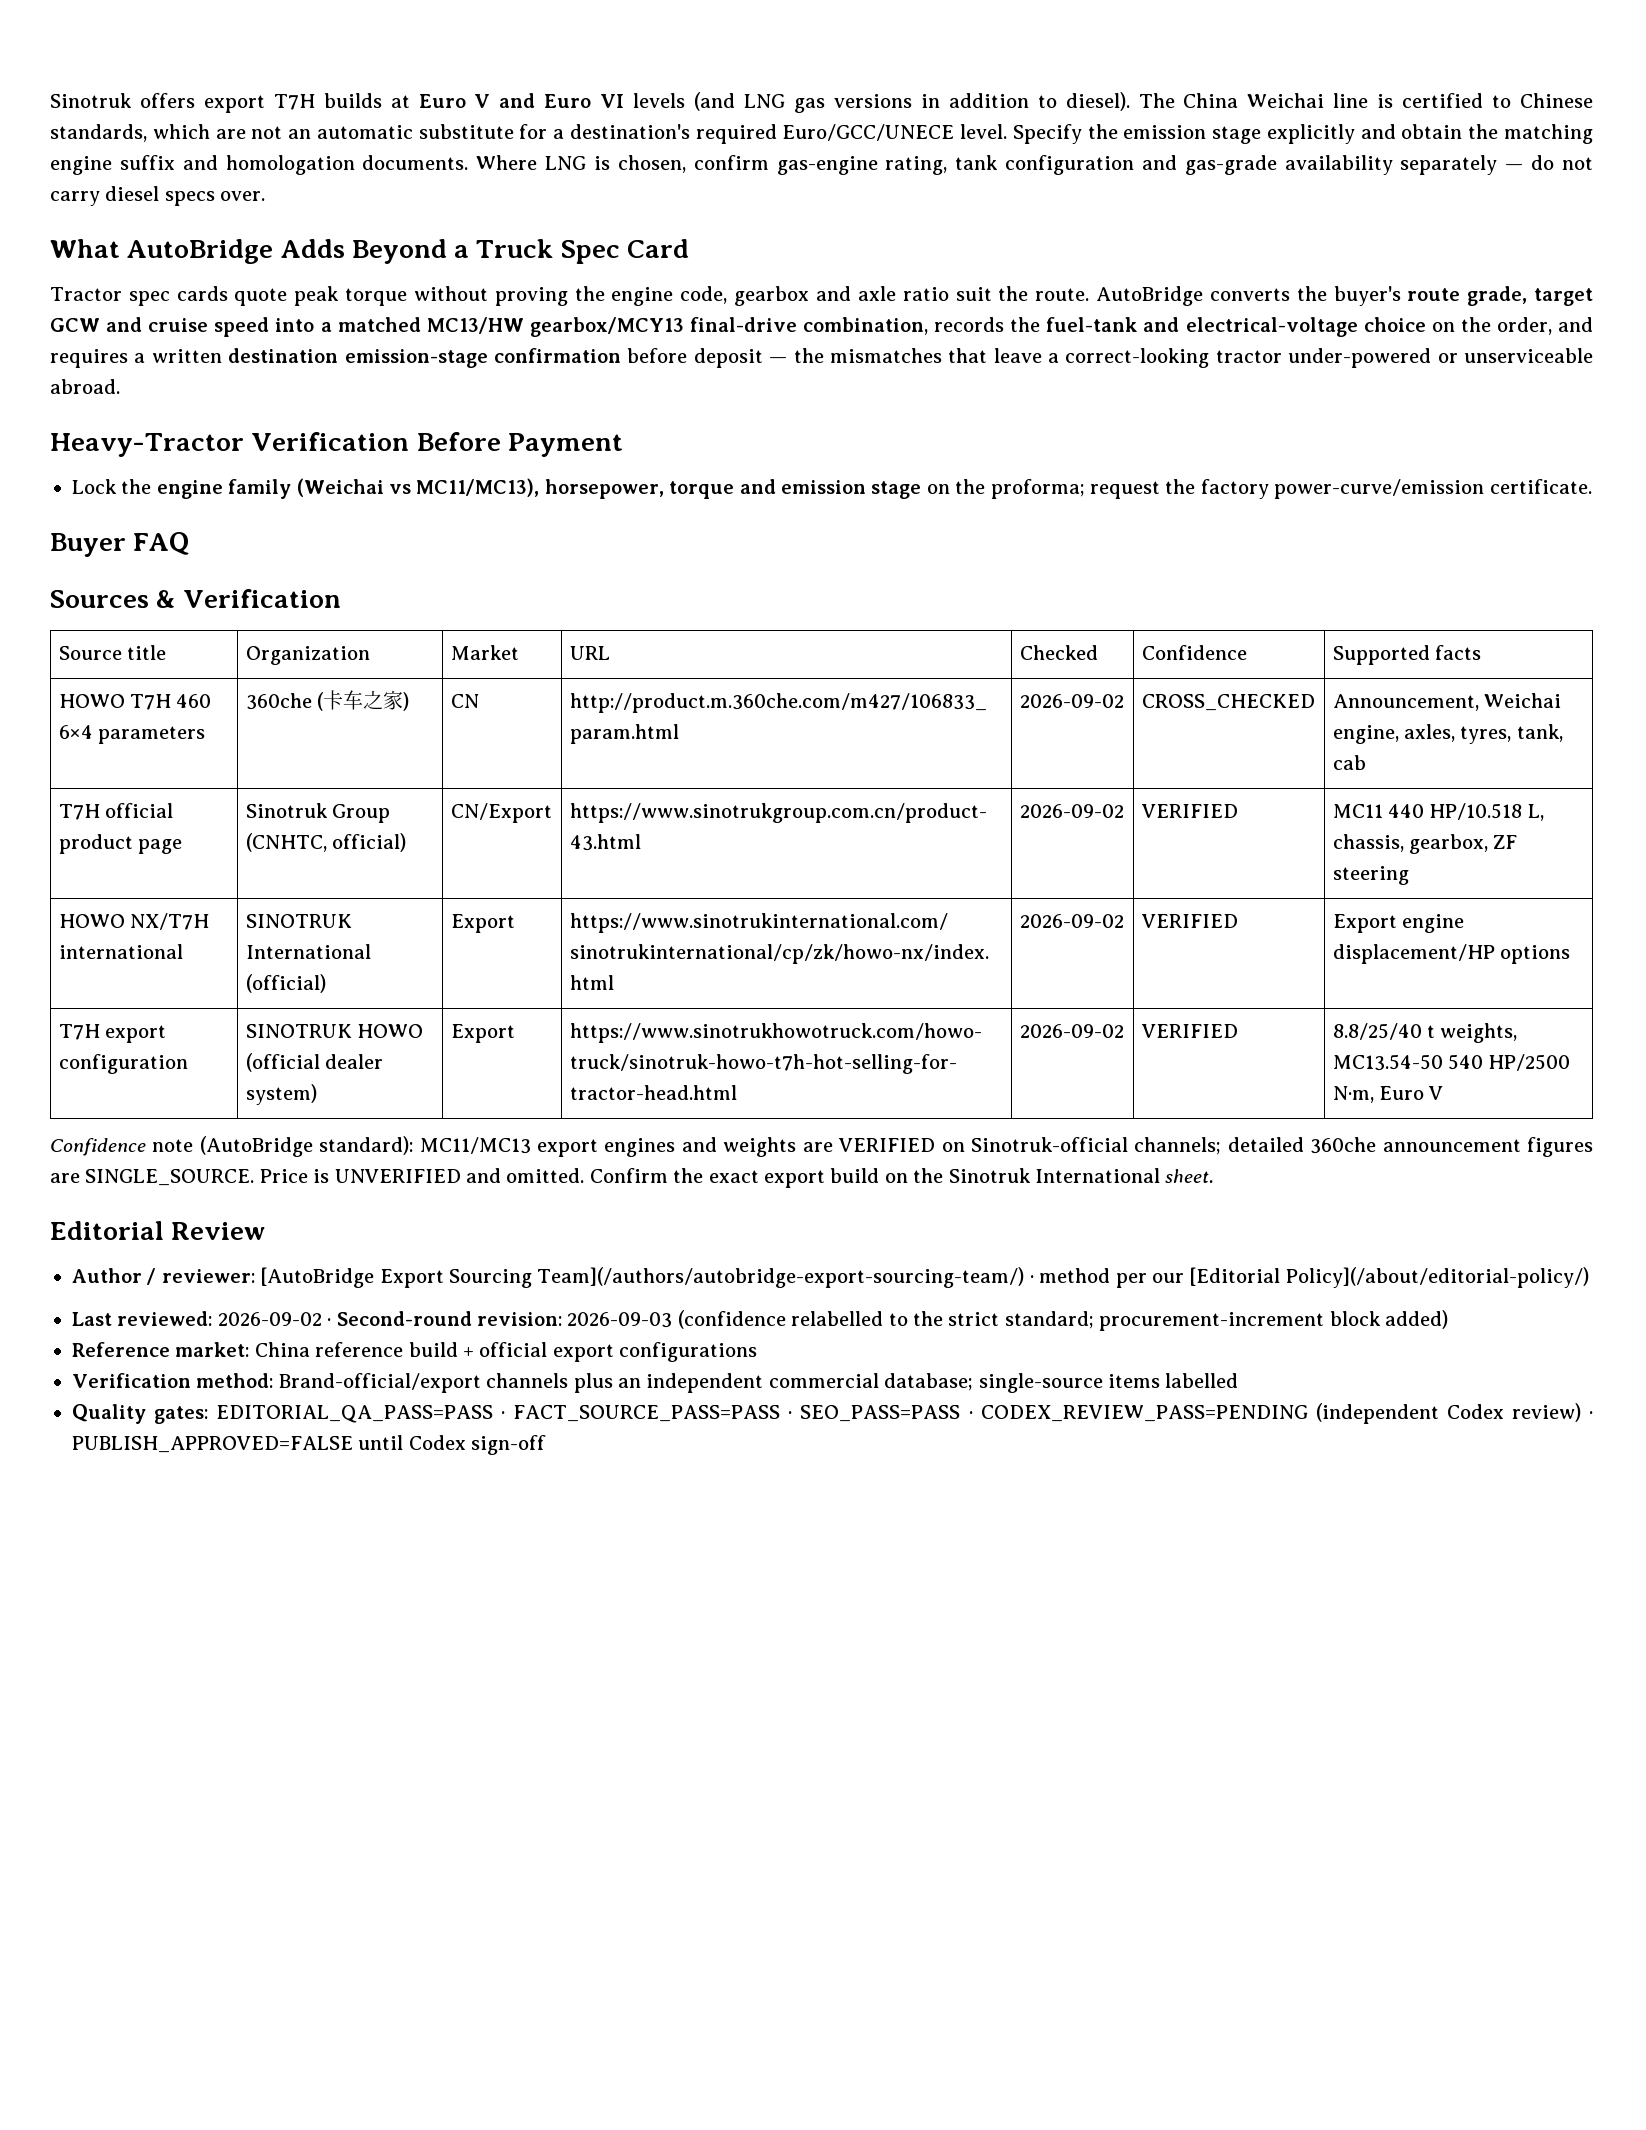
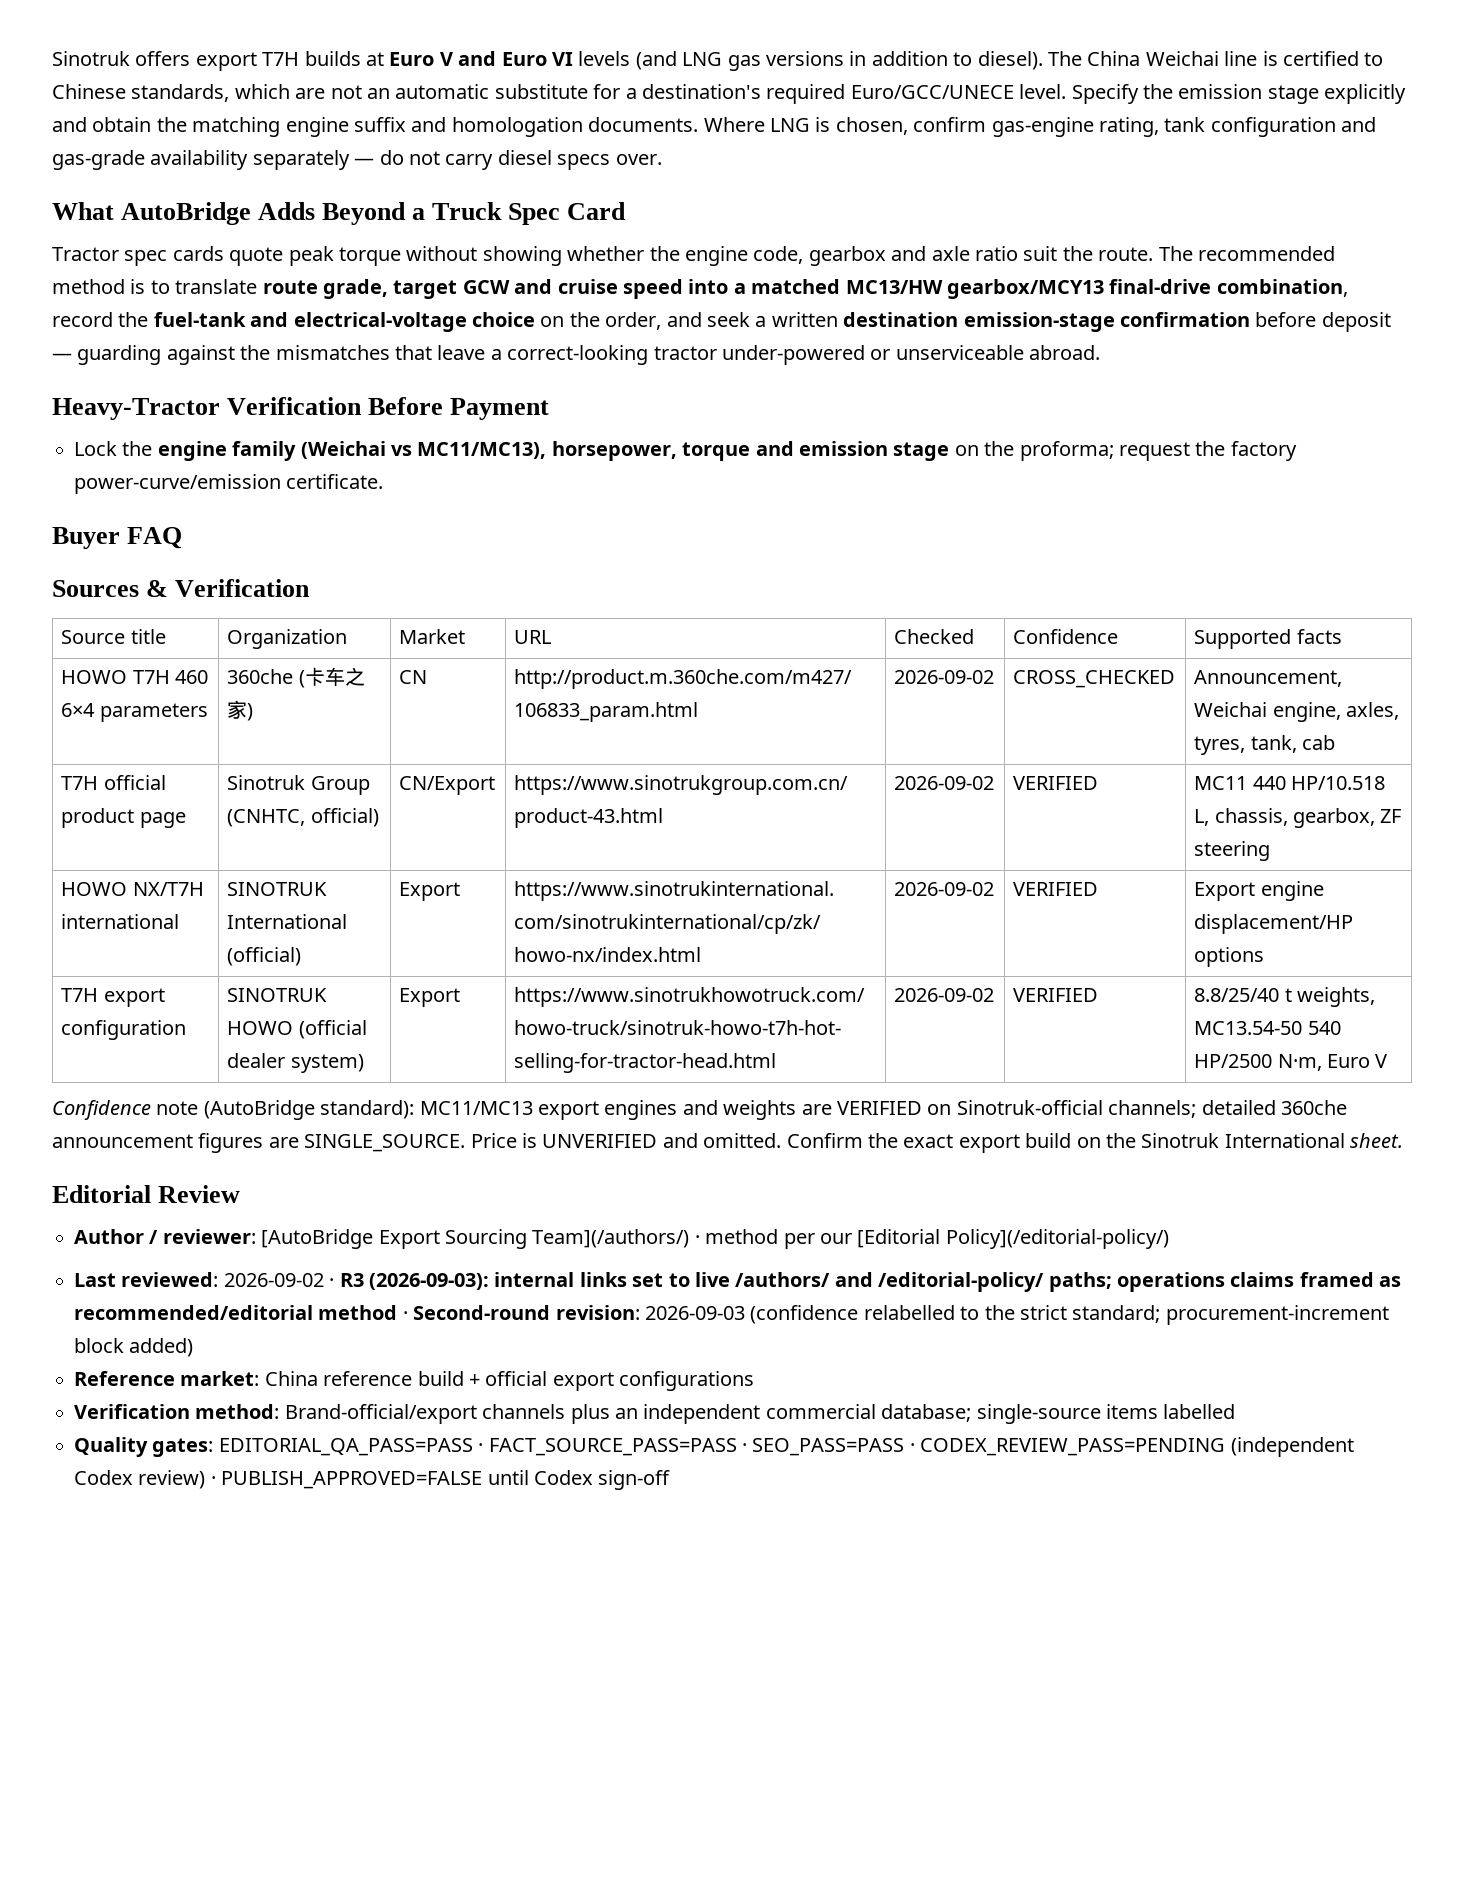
[494,287,568,306] proving -> [482,246,645,266] showing whether
[1095,286,1401,306] AutoBridge converts the buyer's -> [1158,246,1335,261] [52,279,258,294] The recommended method is to translate
[934,317,1005,332] records -> [52,312,113,327] record
[50,349,128,368] requires -> [706,312,750,327] seek
(788, 360) none -> [77,345,235,365] guarding against
[537,1267,1025,1288] Team](/authors/autobridge-export-sourcing-team/) -> [532,1229,690,1248] Team](/authors/)
[1285,1267,1589,1288] Policy](/about/editorial-policy/) -> [945,1229,1169,1249] Policy](/editorial-policy/)
(332, 1322) none -> [339,1272,1402,1292] [74,1305,408,1320] R3 (2026-09-03): internal links set to live /authors/ and /editorial-policy/ paths; operations claims framed as recommended/editorial method ·

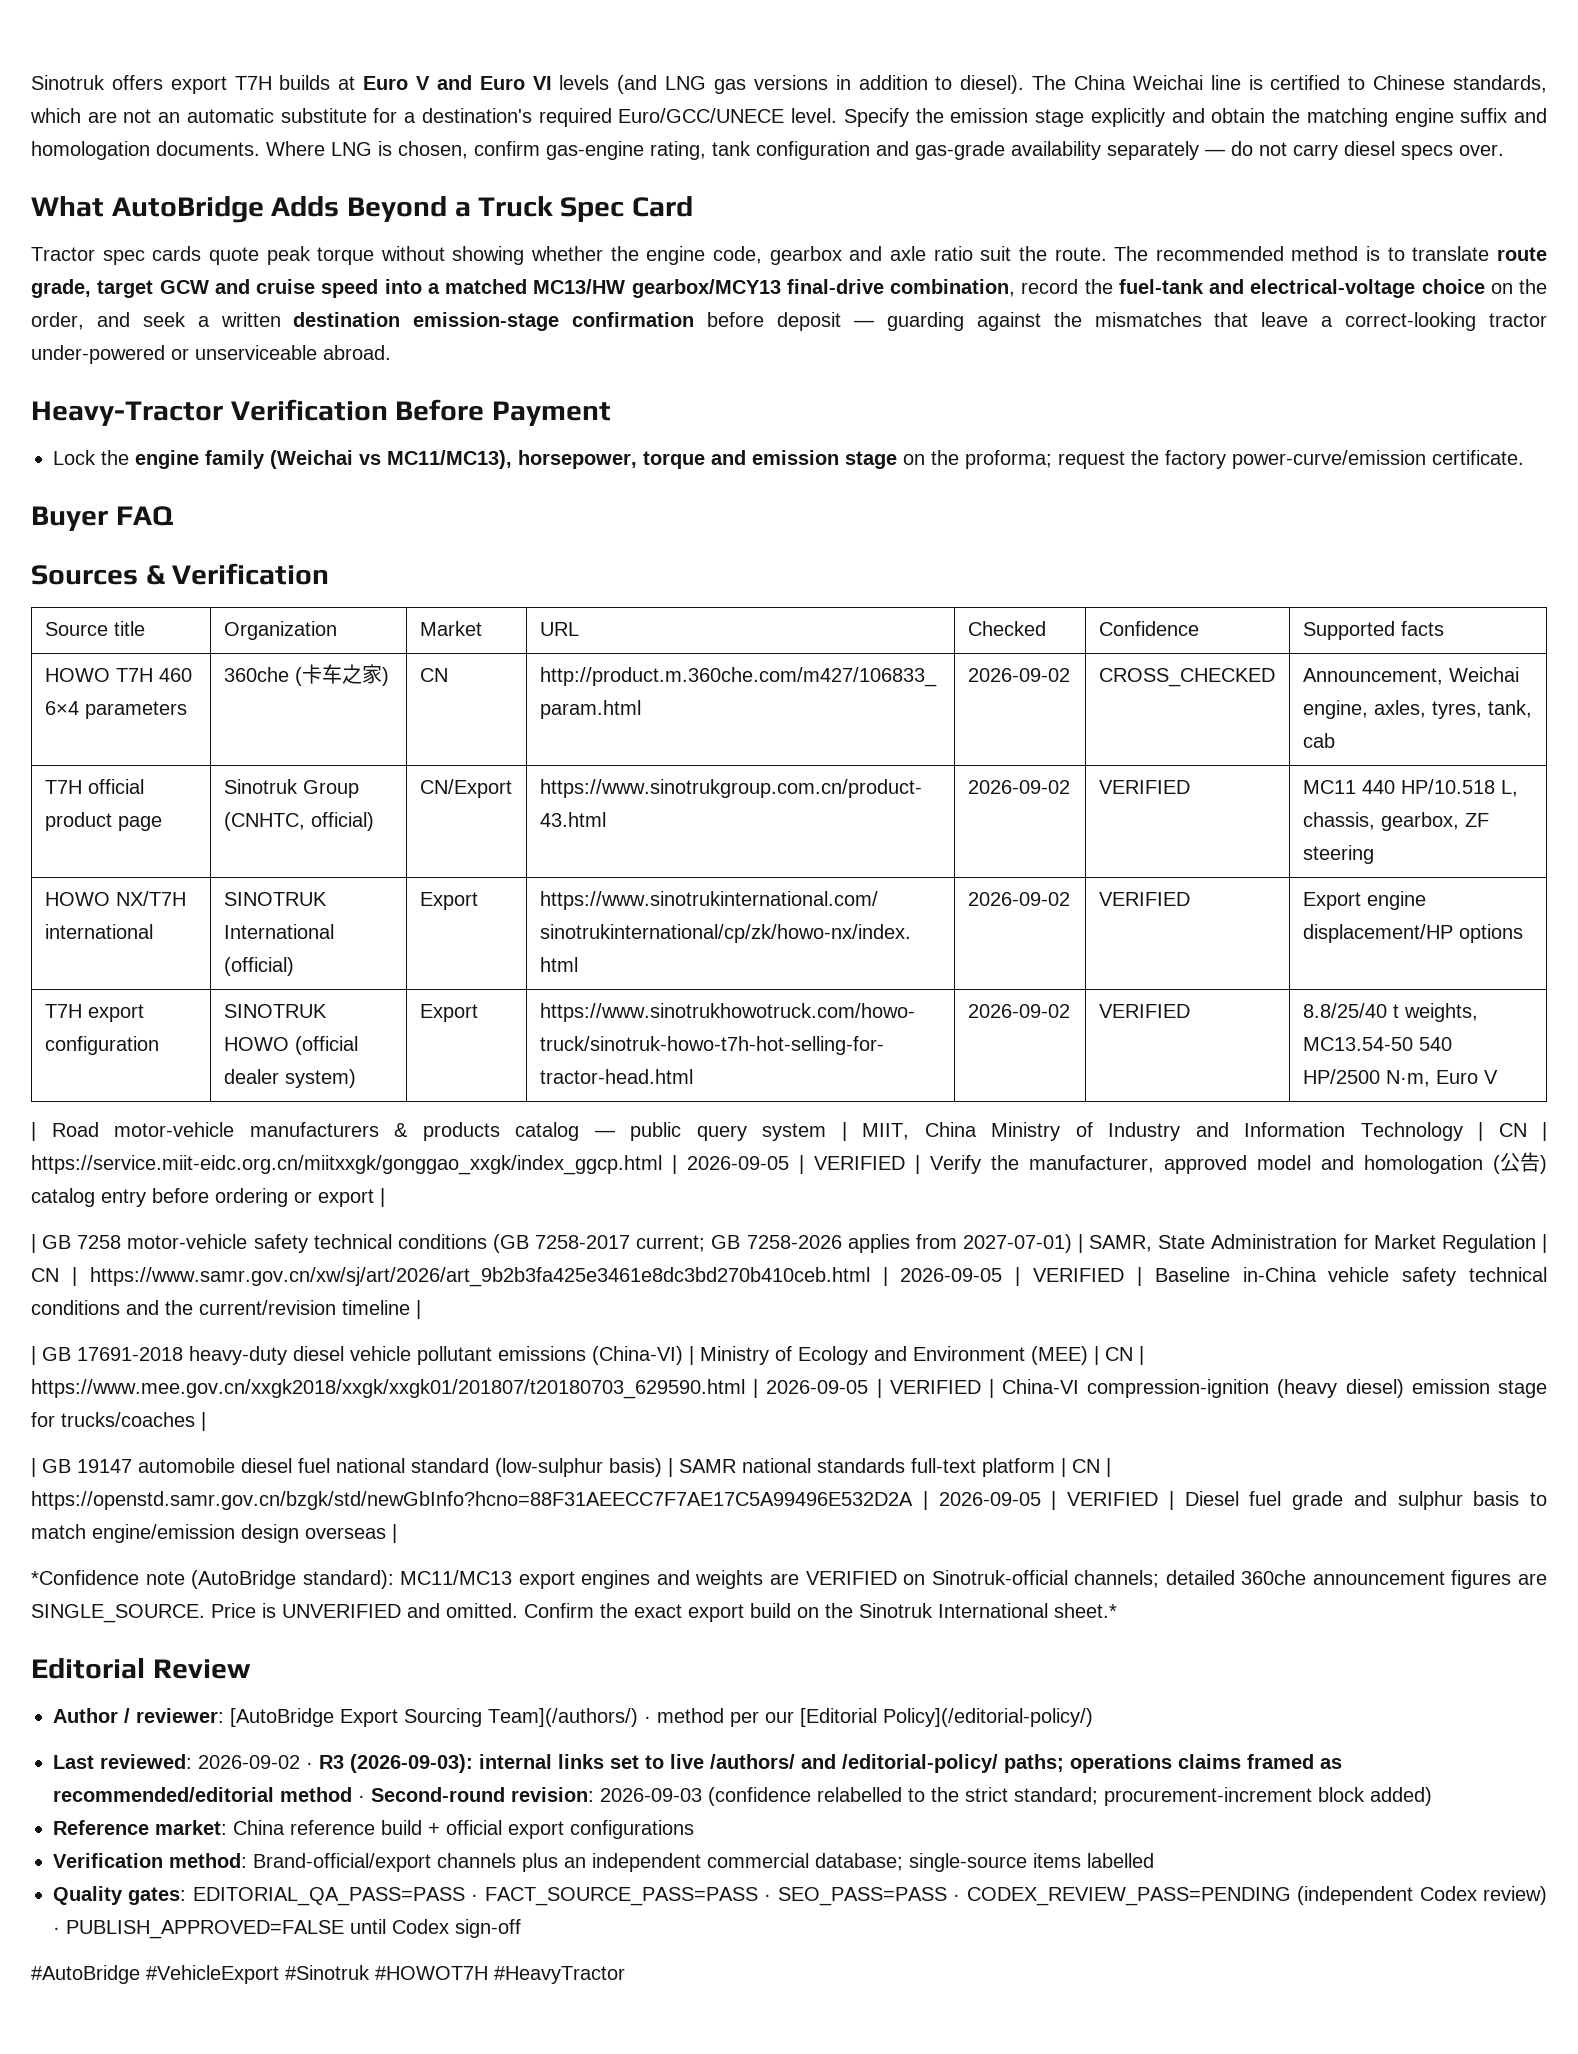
[52,1100,151,1120] Confidence -> [31,1122,1547,1141] [31,1152,1547,1175] [31,1188,385,1207] [31,1234,1548,1253] [31,1267,1547,1287] [31,1300,421,1319] [31,1346,1144,1365] [31,1379,1547,1399] [31,1412,206,1431] [31,1458,1111,1477] [31,1491,1547,1510] [31,1524,397,1543] [31,1570,139,1585] | Road motor-vehicle manufacturers & products catalog — public query system | MIIT, China Ministry of Industry and Information Technology | CN | https://service.miit-eidc.org.cn/miitxxgk/gonggao_xxgk/index_ggcp.html | 2026-09-05 | VERIFIED | Verify the manufacturer, approved model and homologation (公告) catalog entry before ordering or export | // | GB 7258 motor-vehicle safety technical conditions (GB 7258-2017 current; GB 7258-2026 applies from 2027-07-01) | SAMR, State Administration for Market Regulation | CN | https://www.samr.gov.cn/xw/sj/art/2026/art_9b2b3fa425e3461e8dc3bd270b410ceb.html | 2026-09-05 | VERIFIED | Baseline in-China vehicle safety technical conditions and the current/revision timeline | // | GB 17691-2018 heavy-duty diesel vehicle pollutant emissions (China-VI) | Ministry of Ecology and Environment (MEE) | CN | https://www.mee.gov.cn/xxgk2018/xxgk/xxgk01/201807/t20180703_629590.html | 2026-09-05 | VERIFIED | China-VI compression-ignition (heavy diesel) emission stage for trucks/coaches | // | GB 19147 automobile diesel fuel national standard (low-sulphur basis) | SAMR national standards full-text platform | CN | https://openstd.samr.gov.cn/bzgk/std/newGbInfo?hcno=88F31AEECC7F7AE17C5A99496E532D2A | 2026-09-05 | VERIFIED | Diesel fuel grade and sulphur basis to match engine/emission design overseas | // *Confidence
[1350,1133,1404,1148] sheet. -> [1054,1603,1117,1618] sheet.*
(671, 1480) none -> [31,1965,625,1984] // #AutoBridge #VehicleExport #Sinotruk #HOWOT7H #HeavyTractor

